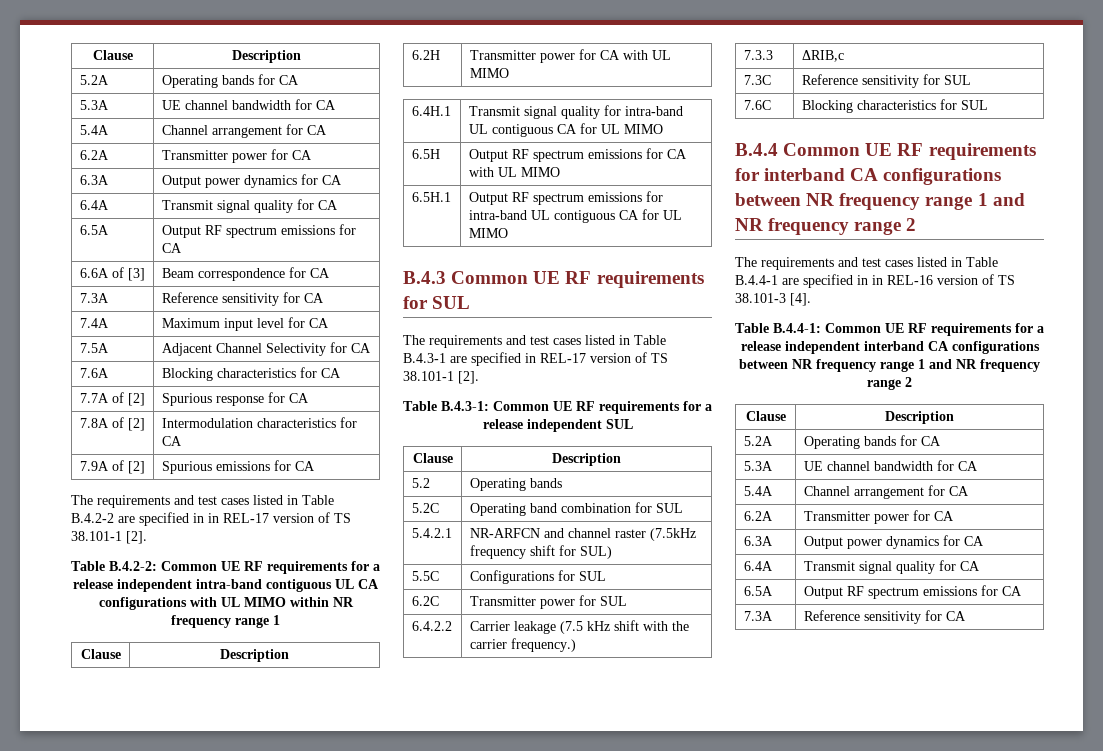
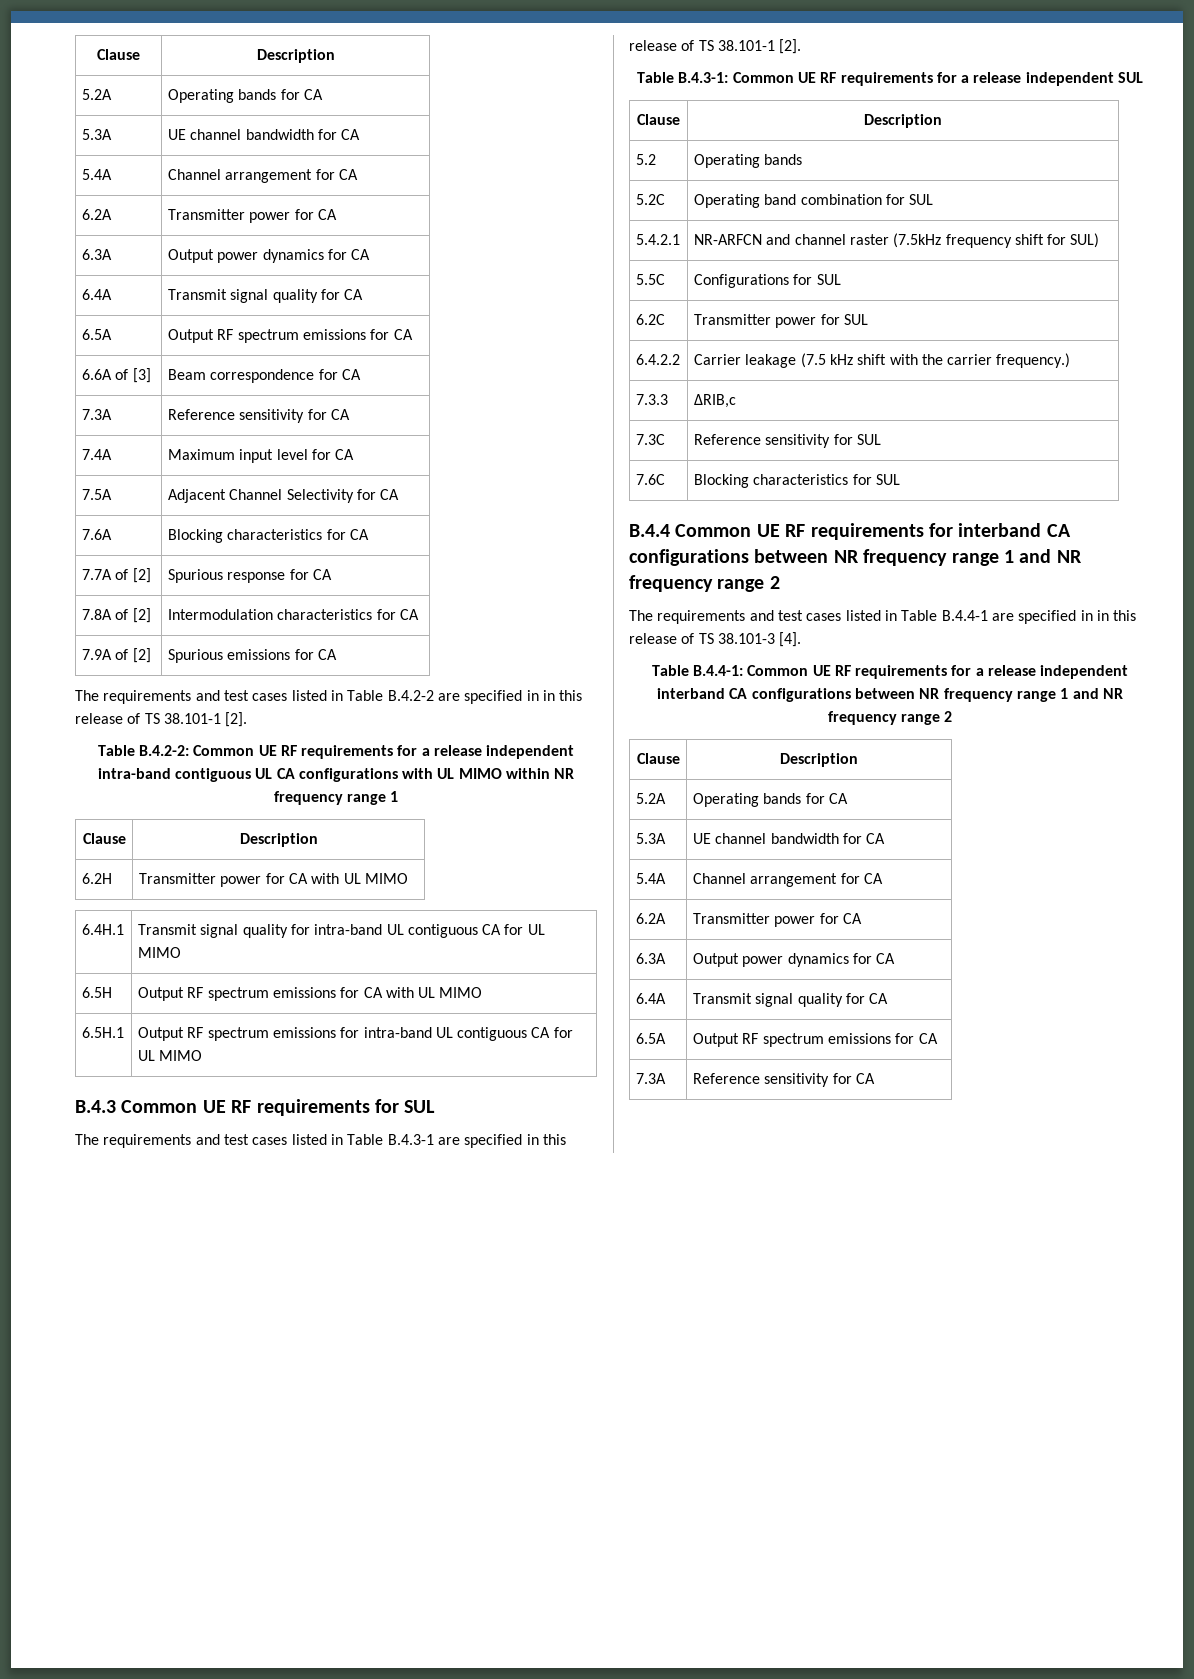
[223,513,314,523] REL-17 version -> [559,690,583,701] [75,713,123,724] this release
[540,353,631,363] REL-17 version -> [542,1134,566,1145] [629,40,677,51] this release
[887,275,978,285] REL-16 version -> [1113,610,1137,621] [629,633,677,644] this release

